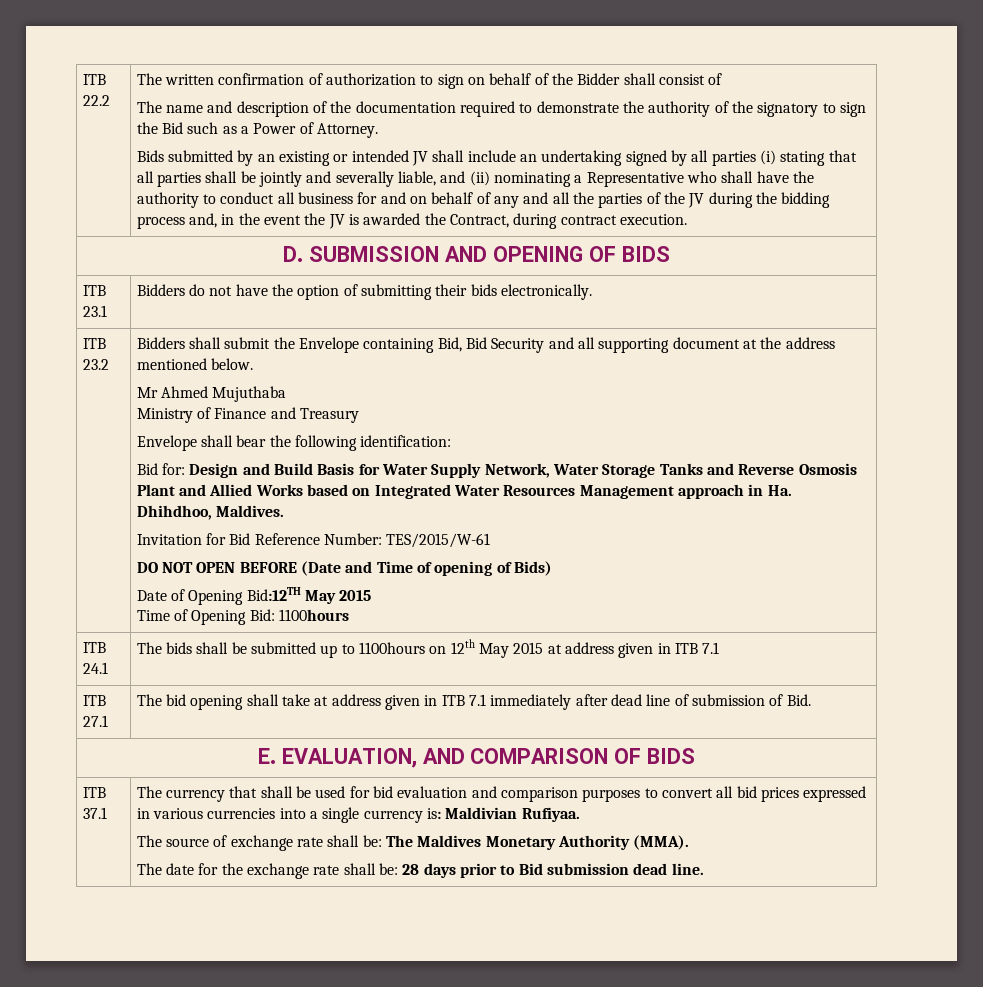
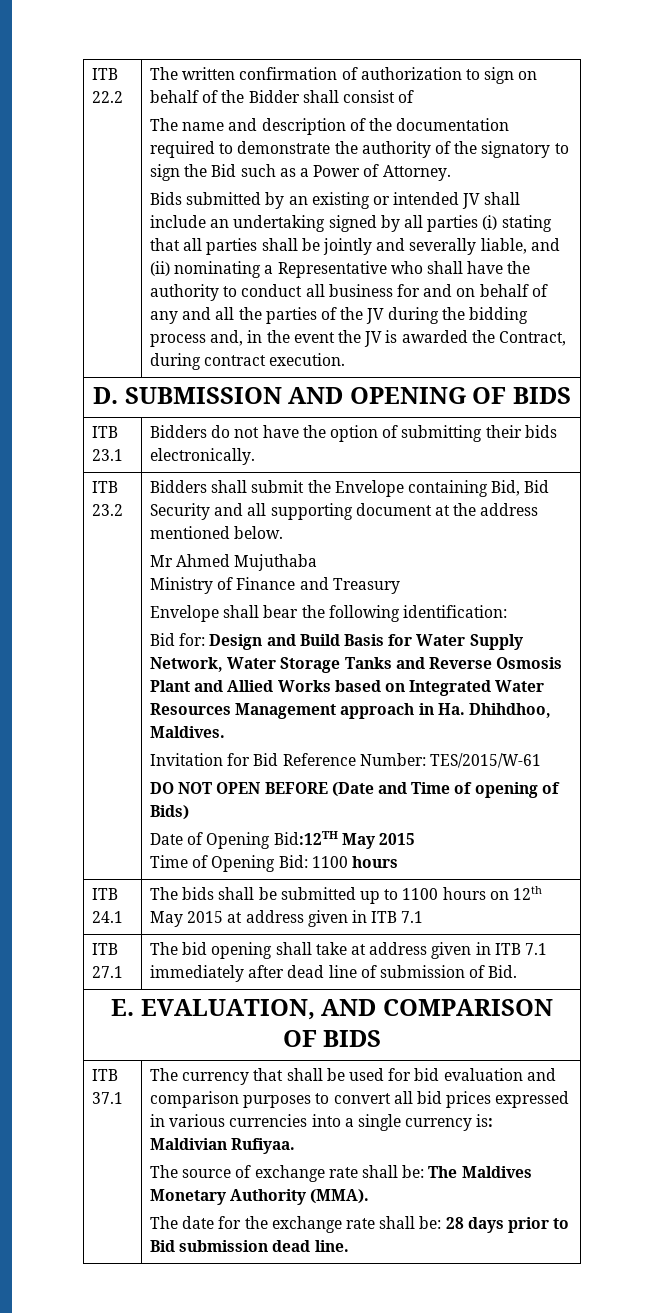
[279,609,350,621] 1100hours -> [311,856,399,868] 1100 hours
[359,642,426,654] 1100hours -> [402,887,486,900] 1100 hours

